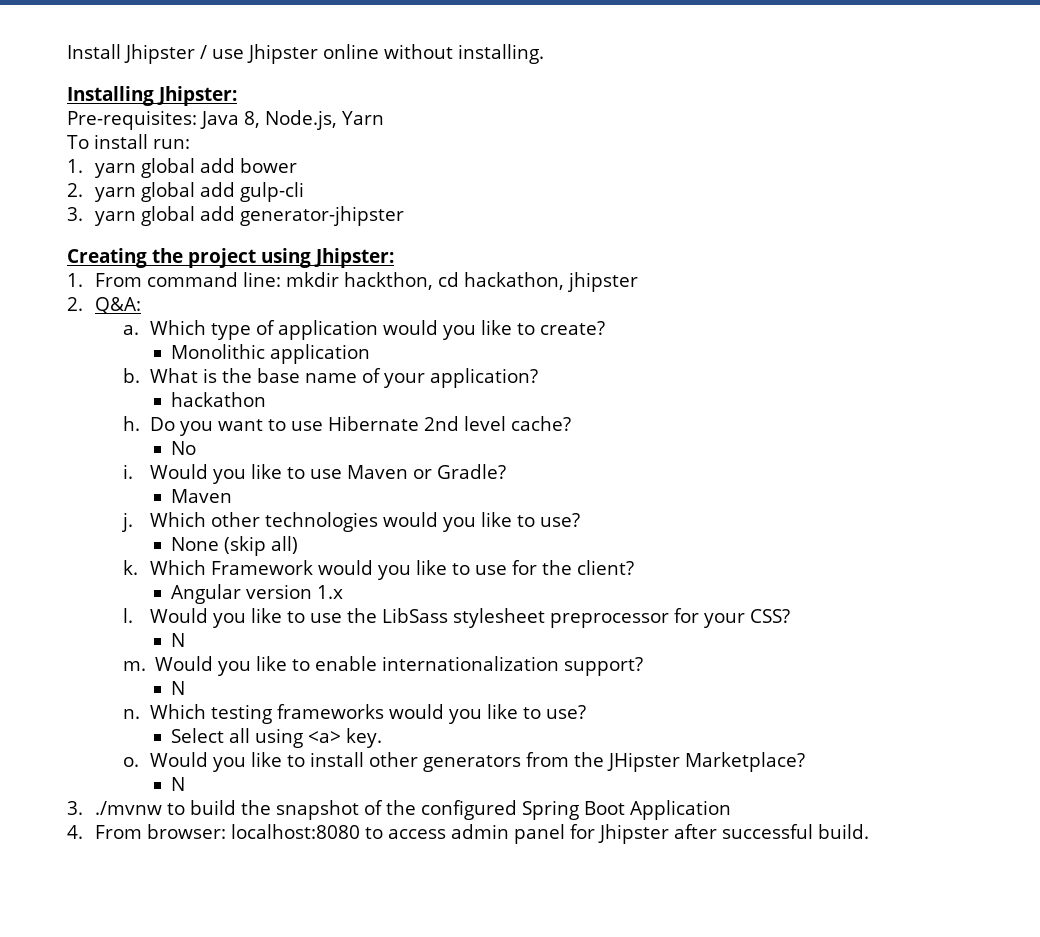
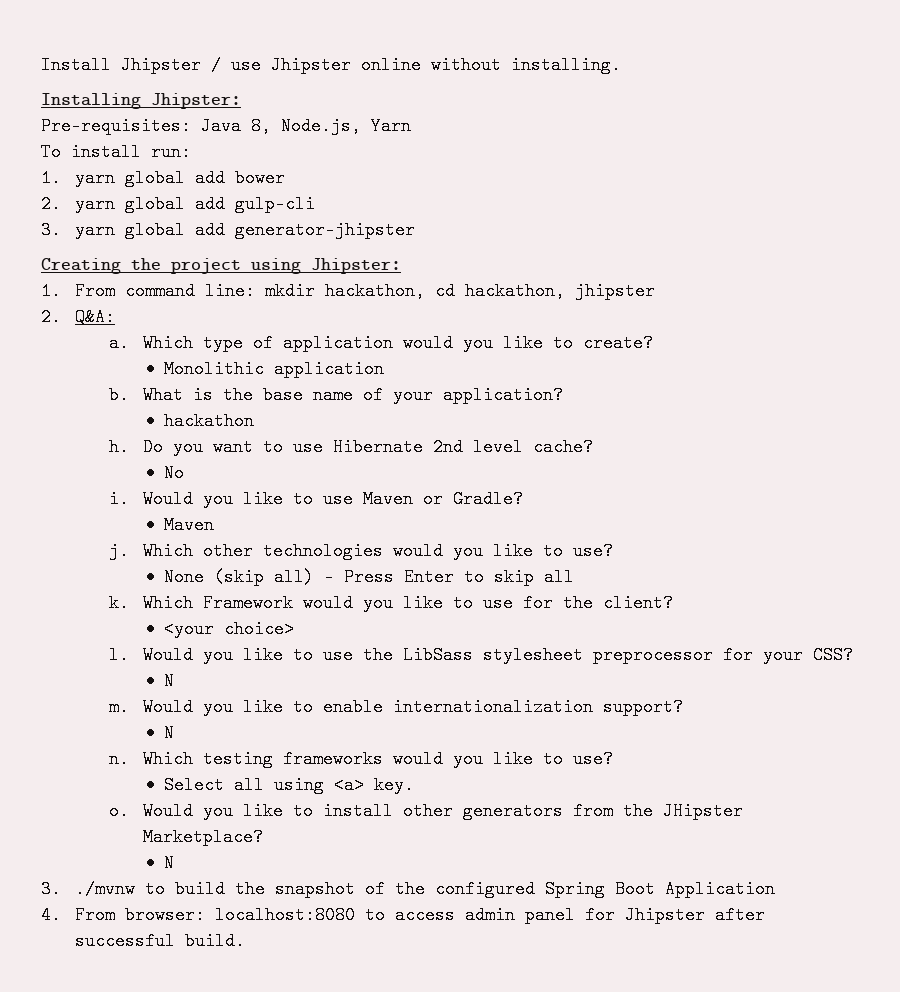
[343,272,433,290] hackthon, -> [325,282,426,300] hackathon,
(298, 545) none -> [323,568,574,586] – Press Enter to skip all
[170,584,343,604] Angular version 1.x -> [163,620,294,638] <your choice>

